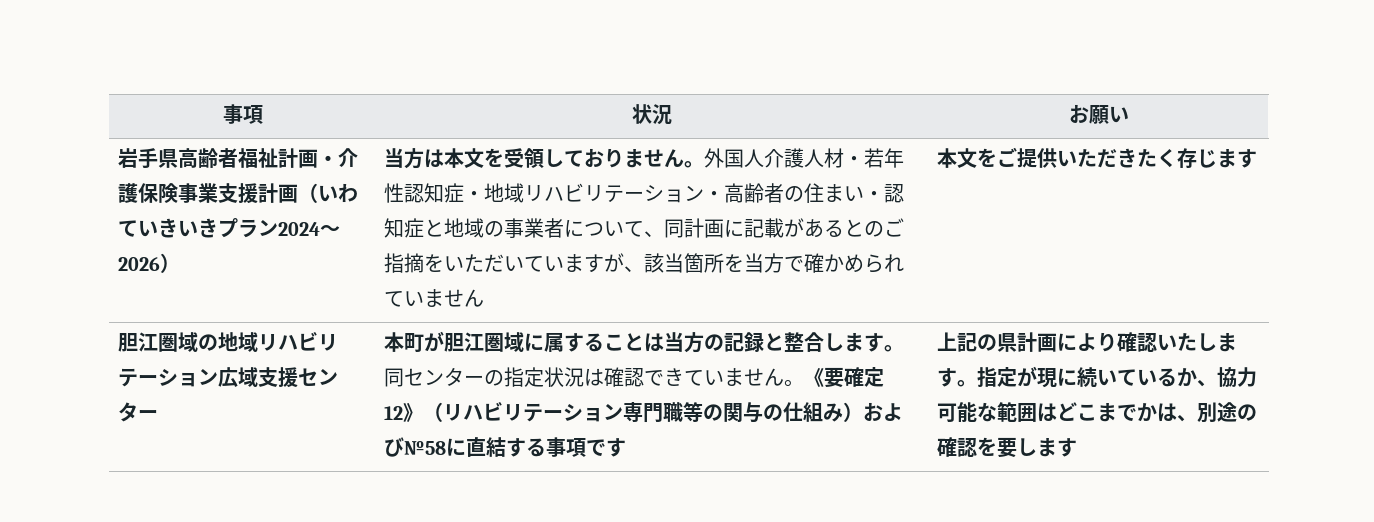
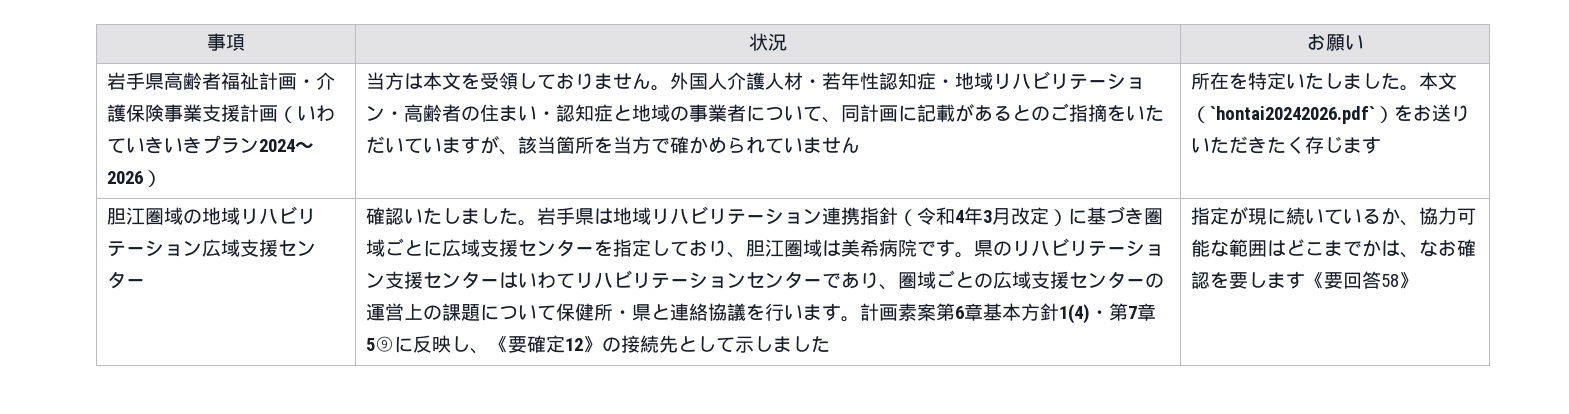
[937,147,1058,168] 本文をご提供 -> [1190,72,1457,91] [1190,104,1470,124] 所在を特定いたしました。本文（`hontai20242026.pdf`）をお送り
[384,331,905,353] [384,367,885,388] [384,402,904,423] [384,437,627,457] [937,332,1238,352] [937,368,978,387] 本町が胆江圏域に属することは当方の記録と整合します。同センターの指定状況は確認できていません。《要確定12》（リハビリテーション専門職等の関与の仕組み）および№58に直結する事項です | 上記の県計画により確認いたします。 -> [365,206,1163,226] [365,238,1164,258] [365,270,1164,290] [365,303,1156,324] [365,335,830,354] 確認いたしました。岩手県は地域リハビリテーション連携指針（令和4年3月改定）に基づき圏域ごとに広域支援センターを指定しており、胆江圏域は美希病院です。県のリハビリテーション支援センターはいわてリハビリテーションセンターであり、圏域ごとの広域支援センターの運営上の課題について保健所・県と連絡協議を行います。計画素案第6章基本方針1(4)・第7章5⑨に反映し、《要確定12》の接続先として示しました |
[1197,402,1258,423] 別途の -> [1418,240,1457,257] なお
(1078, 447) none -> [1304,271,1418,289] 《要回答58》

